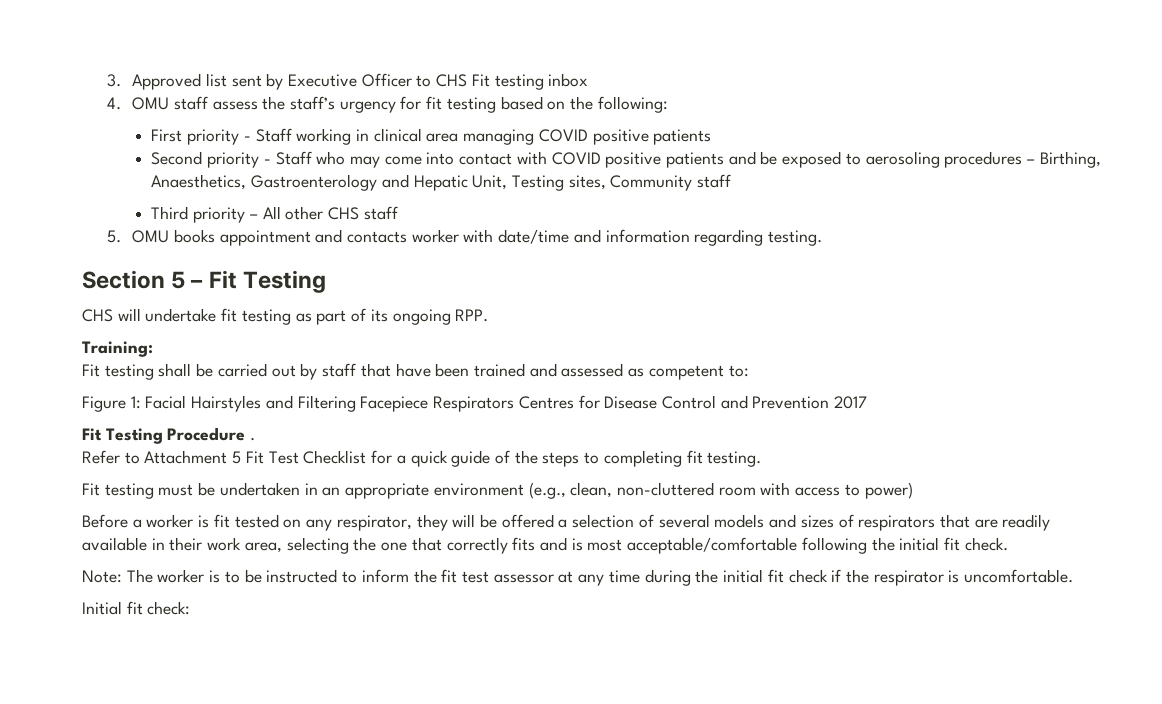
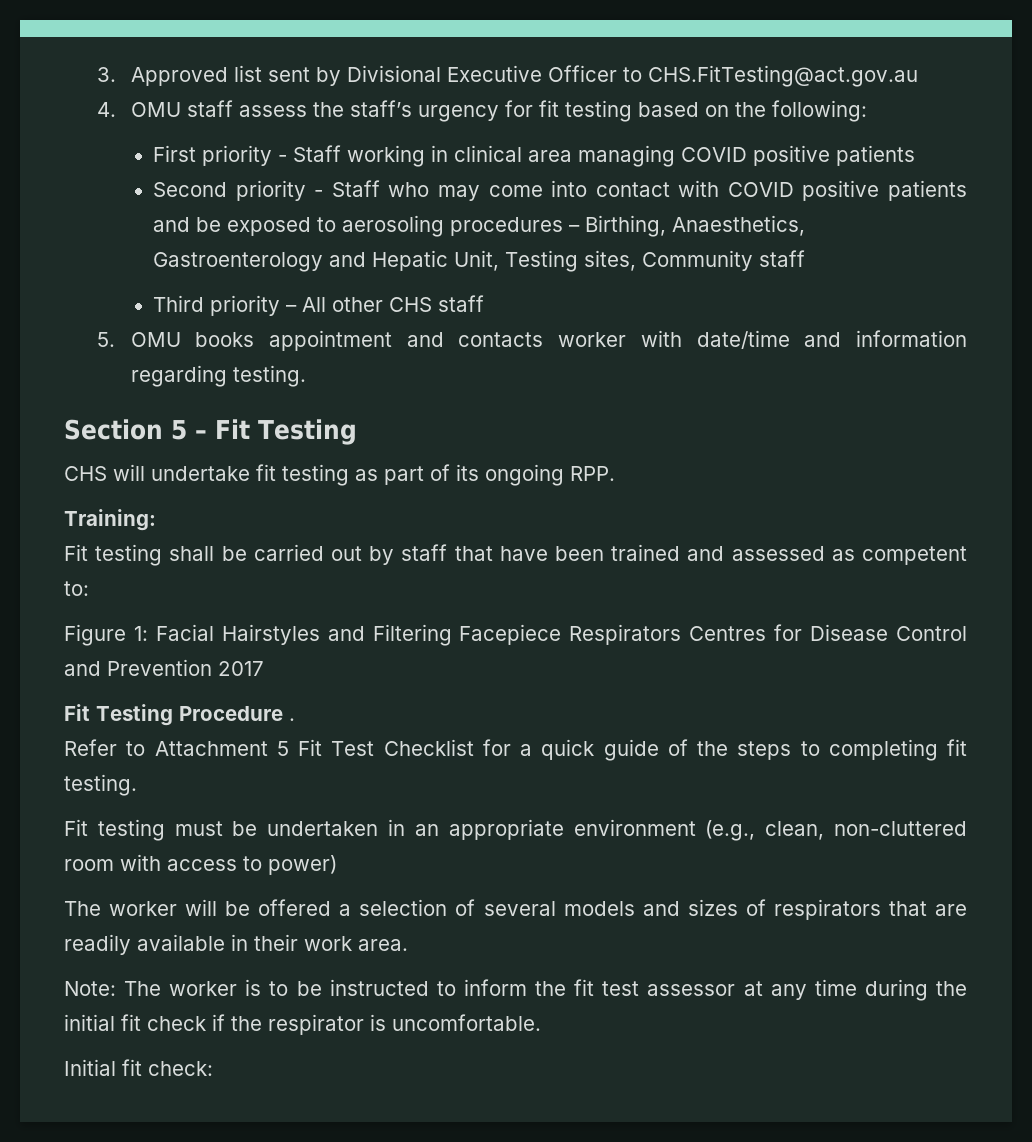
(284, 81) none -> [346,65,441,82] Divisional
[436,73,589,90] CHS Fit testing inbox -> [647,65,918,87] CHS.FitTesting@act.gov.au
[82,514,448,531] Before a worker is fit tested on any respirator, they -> [64,901,178,916] The worker
[244,537,1008,554] area, selecting the one that correctly fits and is most acceptable/comfortable following the initial fit check. -> [358,939,408,951] area.

